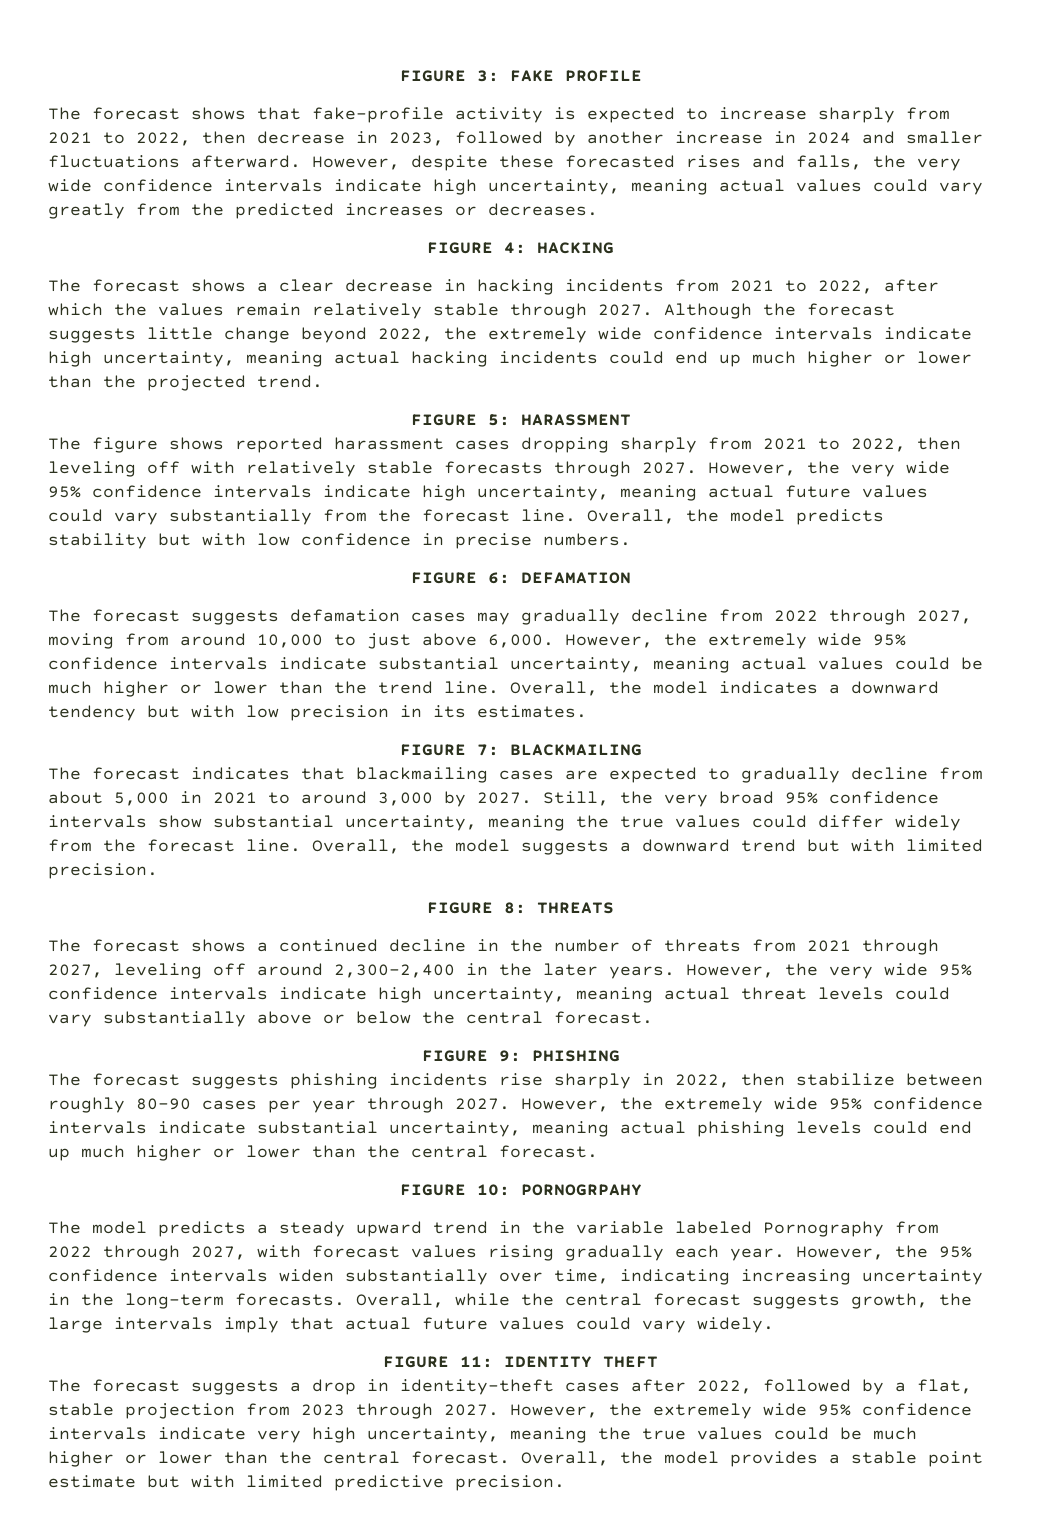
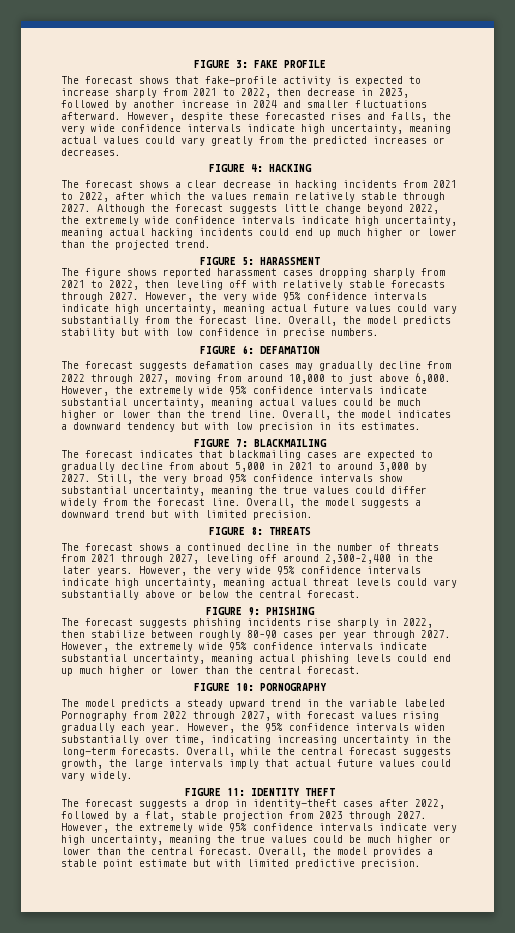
[520,1184,642,1196] PORNOGRPAHY -> [259,683,327,691] PORNOGRAPHY

